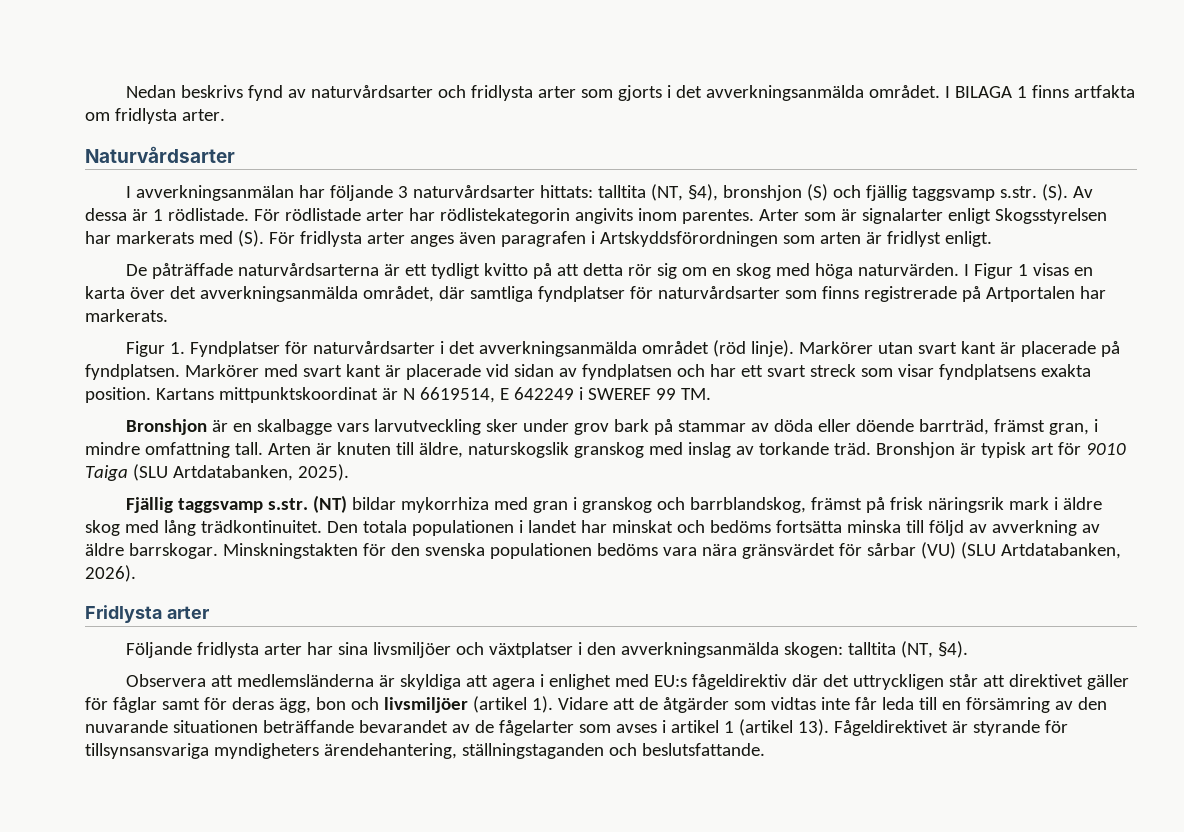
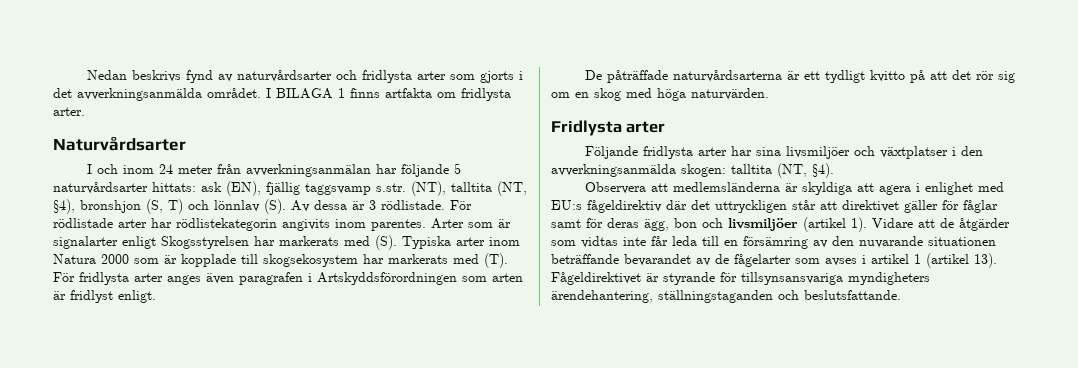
(132, 192) none -> [97,164,242,174] och inom 24 meter från
[398,186,409,198] 3 -> [454,163,462,174] 5
[598,184,1037,201] talltita (NT, §4), bronshjon (S) och fjällig taggsvamp s.str. -> [201,181,527,196] [53,199,260,214] ask (EN), fjällig taggsvamp s.str. (NT), talltita (NT, §4), bronshjon (S, T) och lönnlav
[152,209,163,221] 1 -> [369,200,376,210] 3
(264, 238) none -> [402,236,520,249] [53,253,508,268] Typiska arter inom Natura 2000 som är kopplade till skogsekosystem har markerats med (T).
[583,263,624,276] detta -> [952,70,972,80] det
[963,263,1093,279] [85,286,1106,302] [85,309,168,322] [126,340,1120,357] [85,364,1091,380] [85,387,711,403] [126,419,1098,435] [85,442,1126,458] [85,464,349,481] [126,495,1102,513] [85,520,1100,536] [85,542,1121,559] [85,565,136,582] I Figur 1 visas en karta över det avverkningsanmälda området, där samtliga fyndplatser för naturvårdsarter som finns registrerade på Artportalen har markerats. // Figur 1. Fyndplatser för naturvårdsarter i det avverkningsanmälda området (röd linje). Markörer utan svart kant är placerade på fyndplatsen. Markörer med svart kant är placerade vid sidan av fyndplatsen och har ett svart streck som visar fyndplatsens exakta position. Kartans mittpunktskoordinat är N 6619514, E 642249 i SWEREF 99 TM. // Bronshjon är en skalbagge vars larvutveckling sker under grov bark på stammar av döda eller döende barrträd, främst gran, i mindre omfattning tall. Arten är knuten till äldre, naturskogslik granskog med inslag av torkande träd. Bronshjon är typisk art för 9010 Taiga (SLU Artdatabanken, 2025). // Fjällig taggsvamp s.str. (NT) bildar mykorrhiza med gran i granskog och barrblandskog, främst på frisk näringsrik mark i äldre skog med lång trädkontinuitet. Den totala populationen i landet har minskat och bedöms fortsätta minska till följd av avverkning av äldre barrskogar. Minskningstakten för den svenska populationen bedöms vara nära gränsvärdet för sårbar (VU) (SLU Artdatabanken, 2026). -> (769, 94) none

